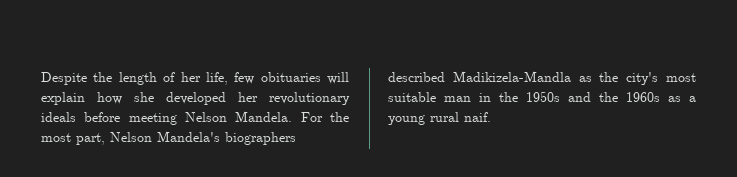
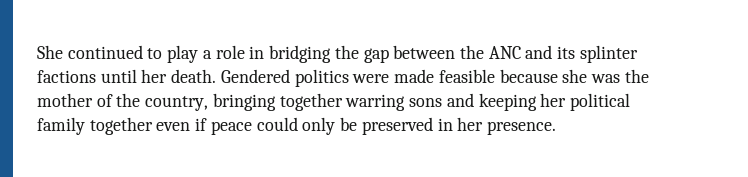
[41,72,349,85] [41,92,350,105] [41,111,349,125] [41,131,296,145] [388,71,696,85] [388,91,696,102] [388,112,491,125] Despite the length of her life, few obituaries will explain how she developed her revolutionary ideals before meeting Nelson Mandela. For the most part, Nelson Mandela's biographers described Madikizela-Mandla as the city's most suitable man in the 1950s and the 1960s as a young rural naif. -> [37,45,638,63] [37,69,649,87] [37,93,630,111] [37,117,556,135] She continued to play a role in bridging the gap between the ANC and its splinter factions until her death. Gendered politics were made feasible because she was the mother of the country, bringing together warring sons and keeping her political family together even if peace could only be preserved in her presence.

